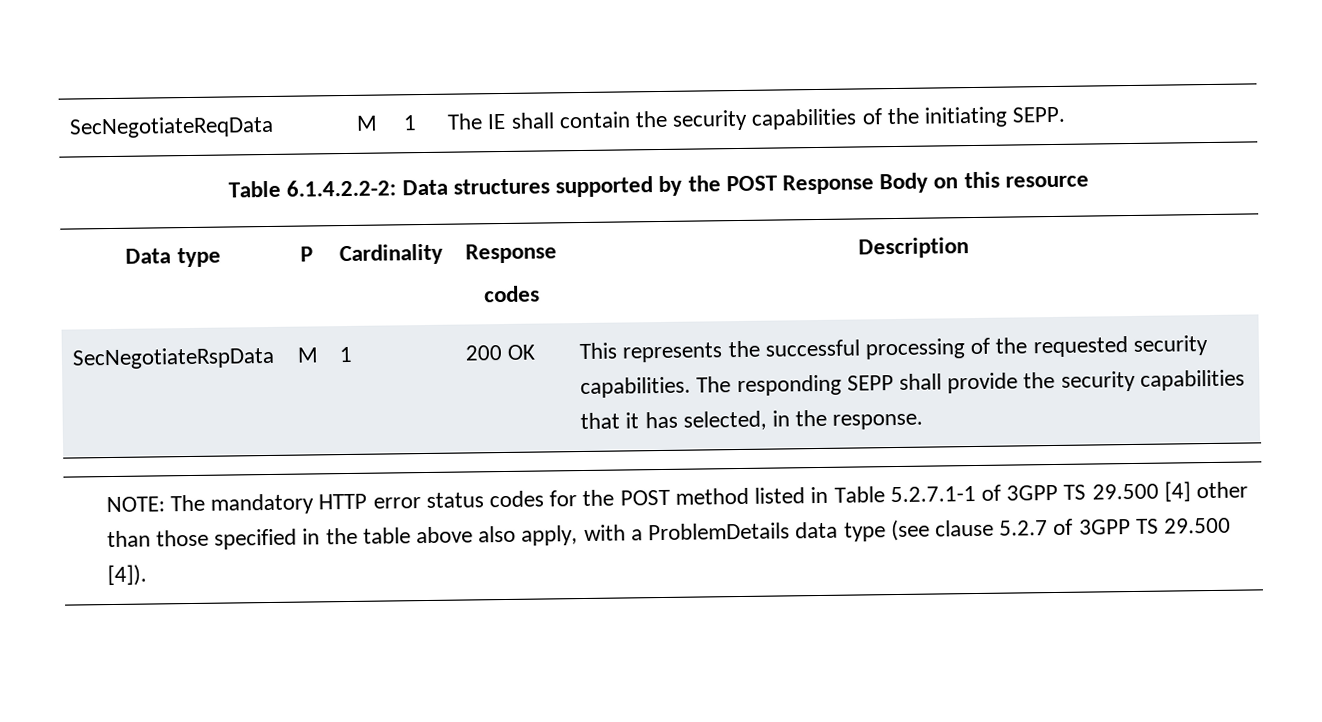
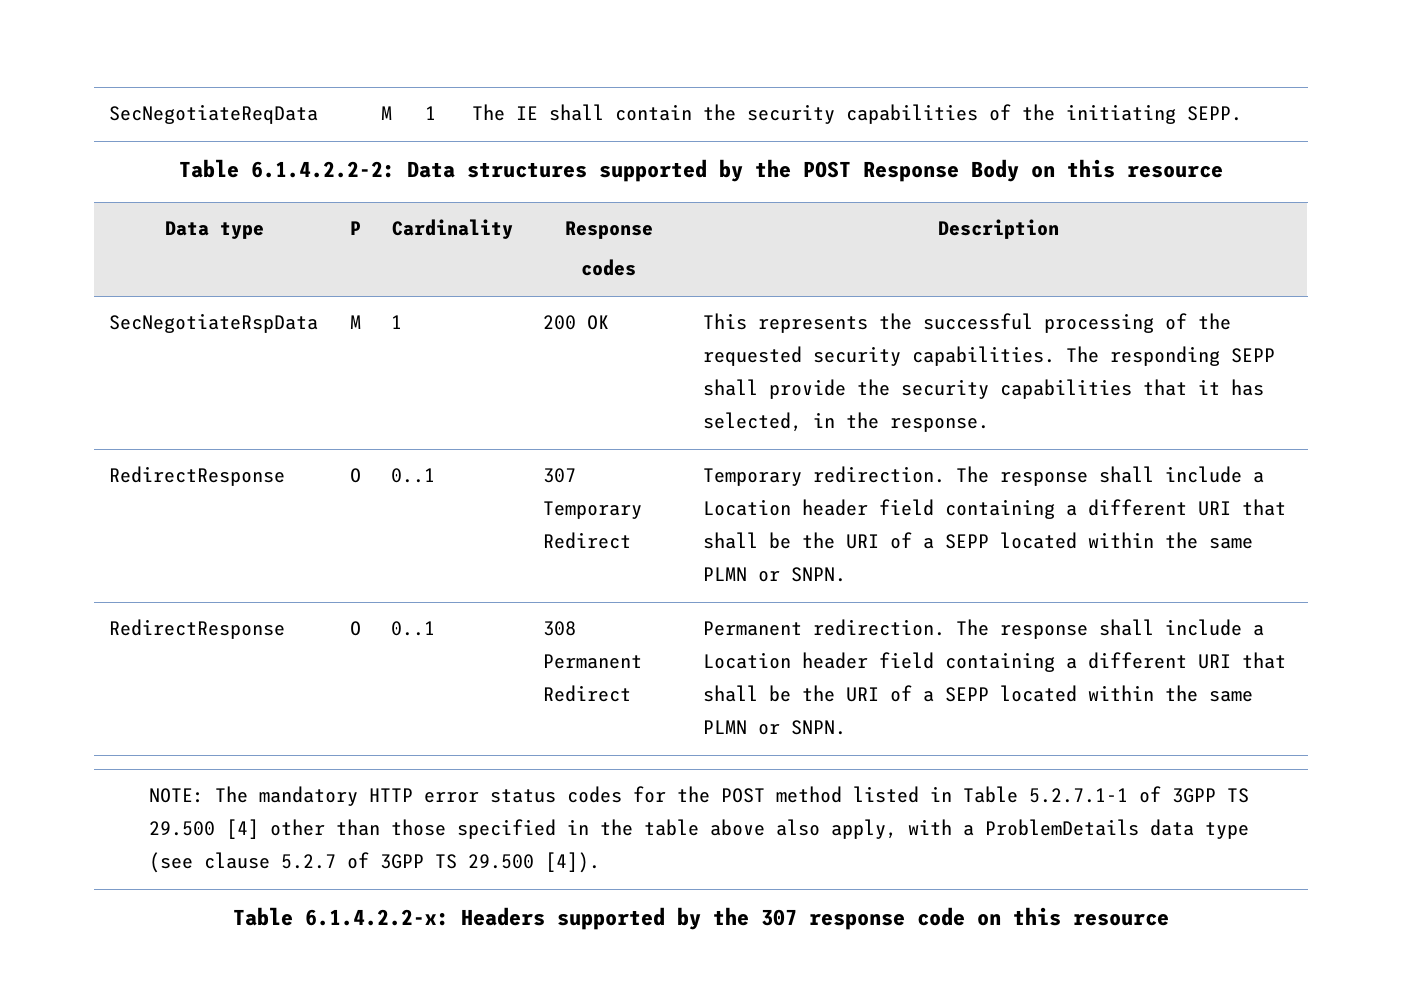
(924, 421) none -> [109,466,286,486] [350,468,361,483] [391,468,436,483] [543,468,577,483] [543,501,643,519] [543,532,632,549] [703,466,1265,486] [703,499,1287,519] [703,532,1254,549] [703,567,847,582] [109,619,286,639] [350,621,361,636] [391,621,436,636] [543,621,577,636] [543,654,643,669] [543,685,632,702] [703,619,1265,639] [703,652,1287,672] [703,685,1254,702] [703,720,847,735] // RedirectResponse | O | 0..1 | 307 Temporary Redirect | Temporary redirection. The response shall include a Location header field containing a different URI that shall be the URI of a SEPP located within the same PLMN or SNPN. // RedirectResponse | O | 0..1 | 308 Permanent Redirect | Permanent redirection. The response shall include a Location header field containing a different URI that shall be the URI of a SEPP located within the same PLMN or SNPN.
(147, 575) none -> [233,907,1169,930] // Table 6.1.4.2.2-x: Headers supported by the 307 response code on this resource

